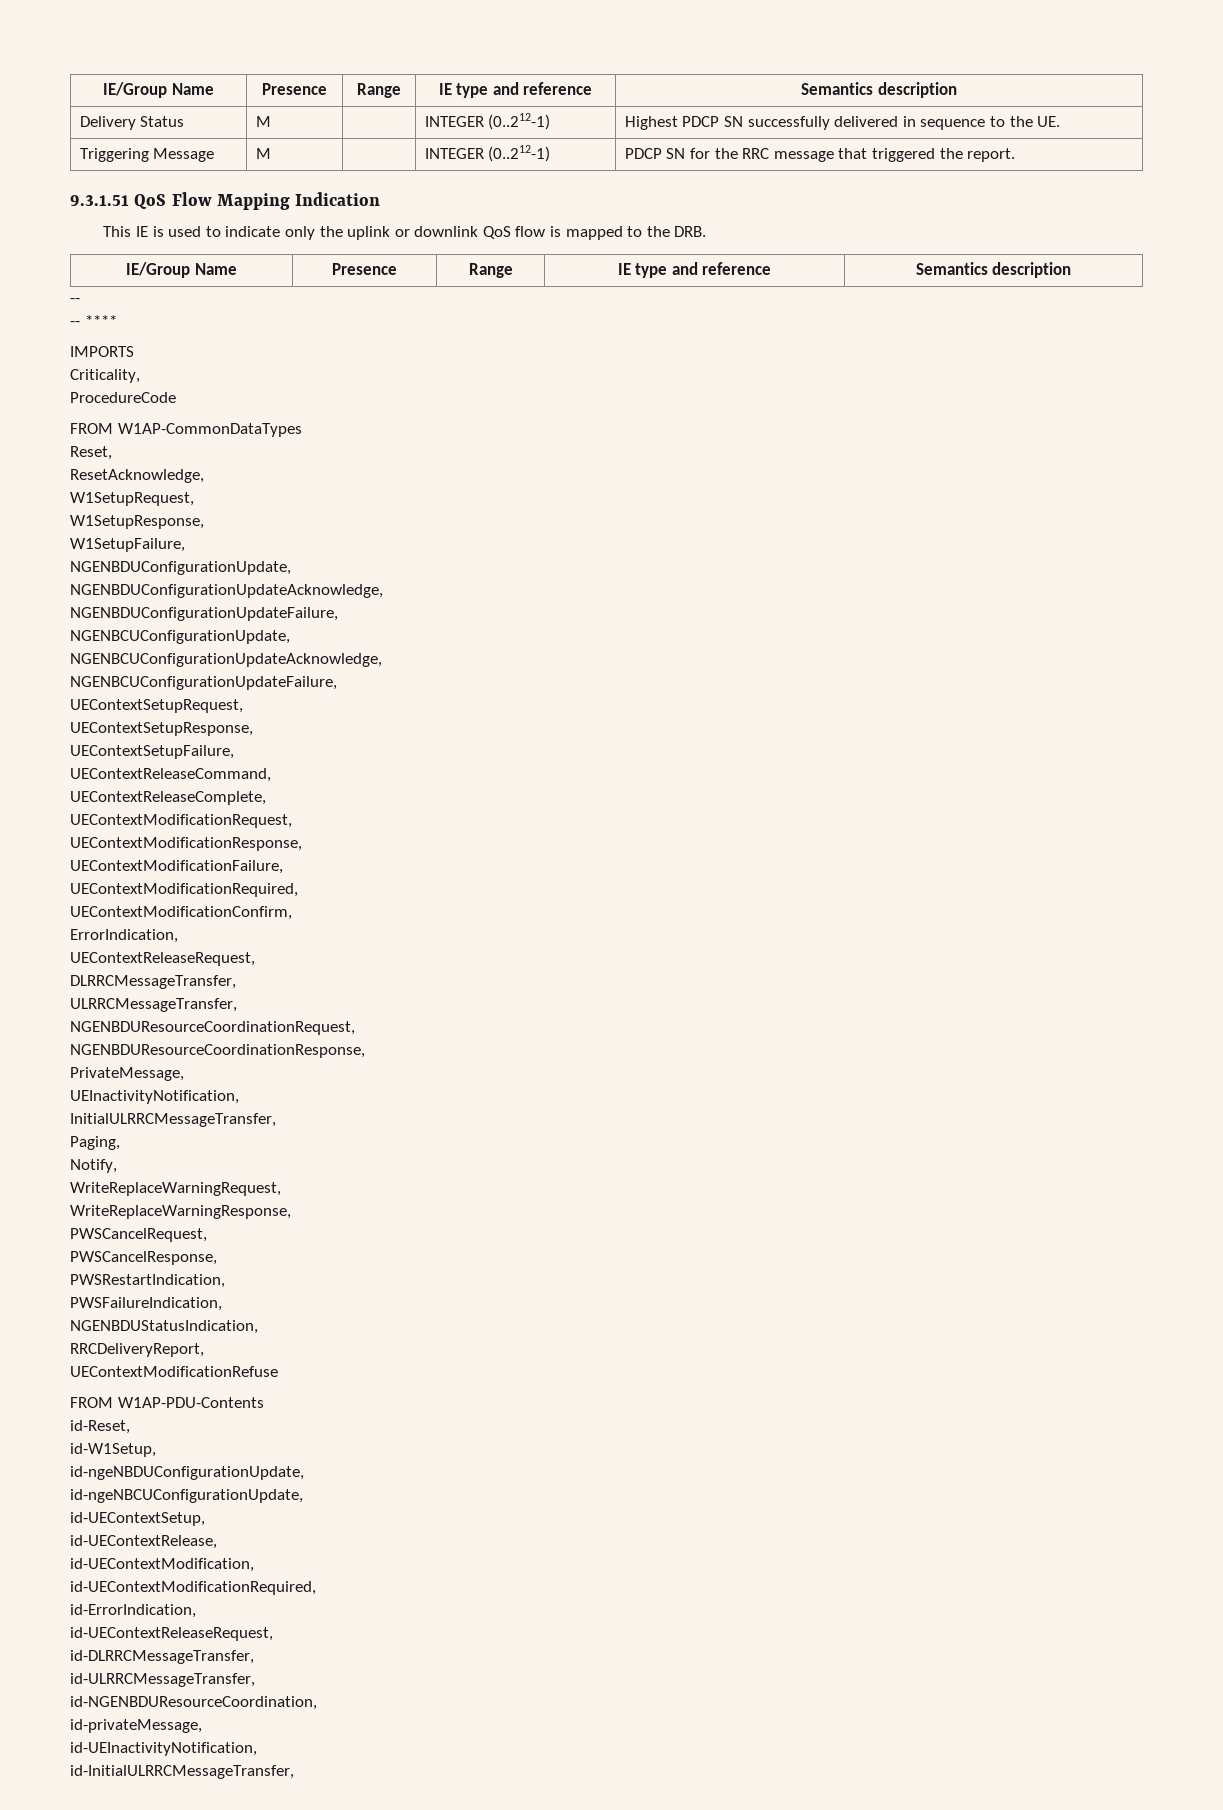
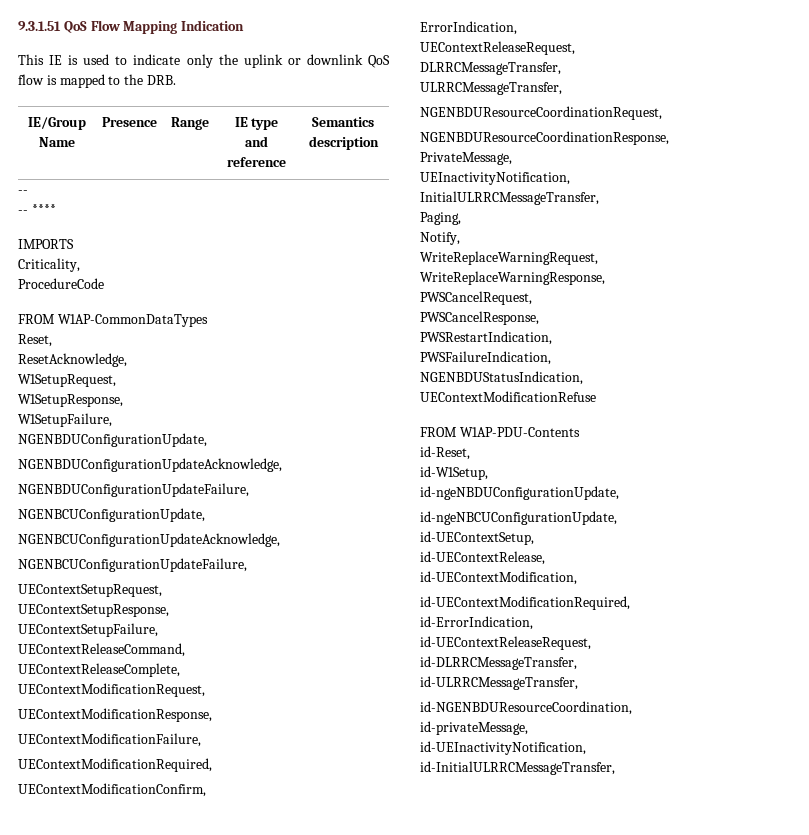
[103,82,214,98] [262,83,327,95] [357,83,401,98] [438,82,593,98] [801,82,957,98] [79,116,185,130] [255,116,271,127] [424,113,551,130] [624,116,1061,130] [79,148,215,162] [255,148,271,159] [424,145,551,162] [624,148,1016,162] IE/Group Name | Presence | Range | IE type and reference | Semantics description // Delivery Status | M | | INTEGER (0..212-1) | Highest PDCP SN successfully delivered in sequence to the UE. // Triggering Message | M | | INTEGER (0..212-1) | PDCP SN for the RRC message that triggered the report. // -> (18, 26) none
[70,1343,204,1357] // RRCDeliveryReport, -> (583, 378) none

